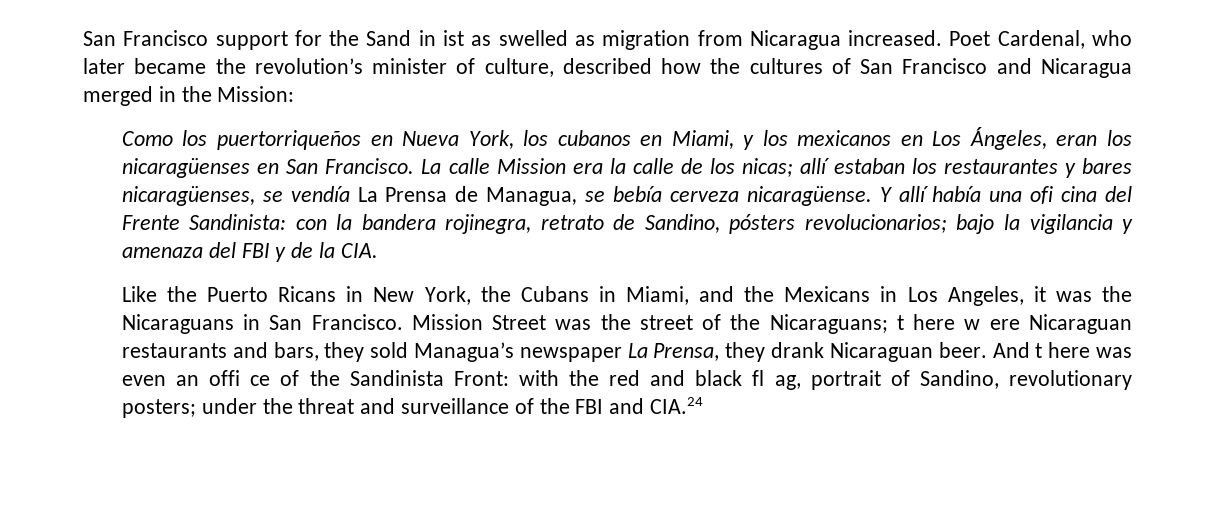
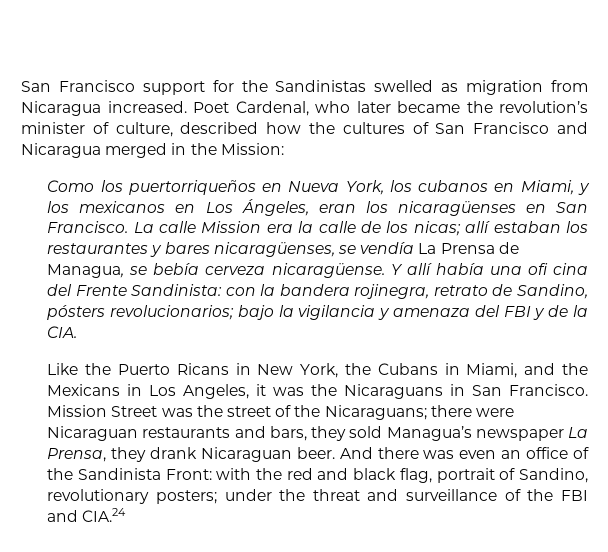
[366,30,492,46] Sand in ist as -> [275,80,367,92] Sandinistas
[896,314,1020,330] t here w ere -> [430,405,514,417] there were
[1035,342,1091,358] t here -> [377,447,419,459] there
[209,370,271,386] offi ce -> [526,447,569,459] office
[752,370,801,390] fl ag, -> [399,468,432,483] flag,

